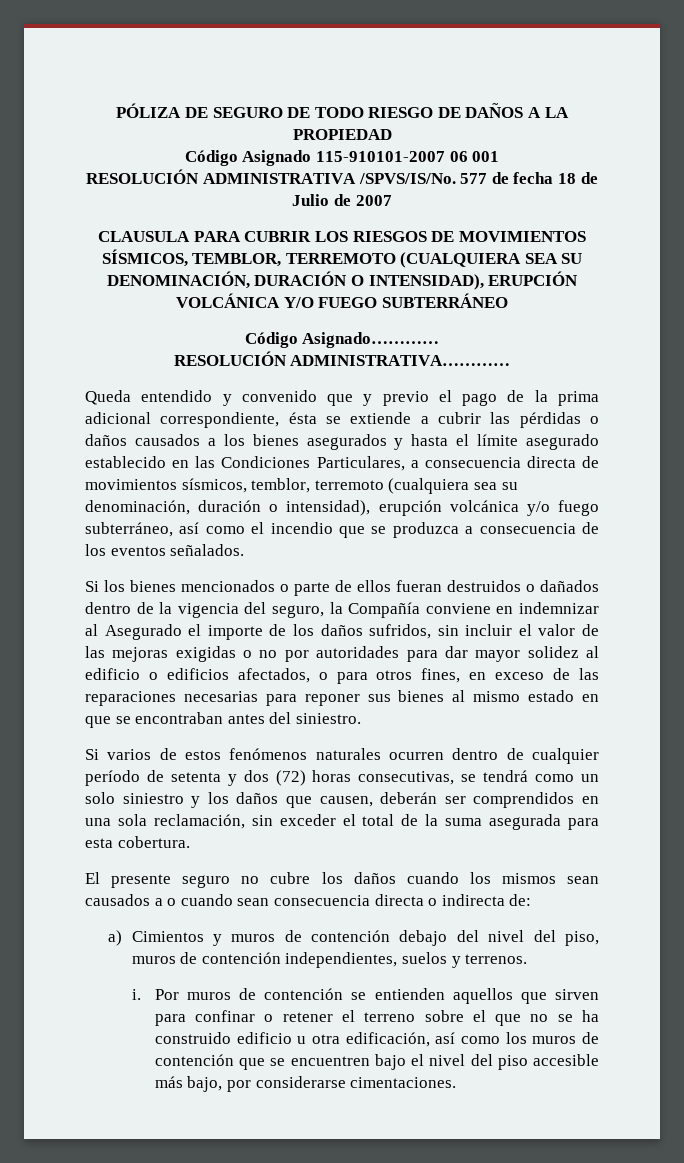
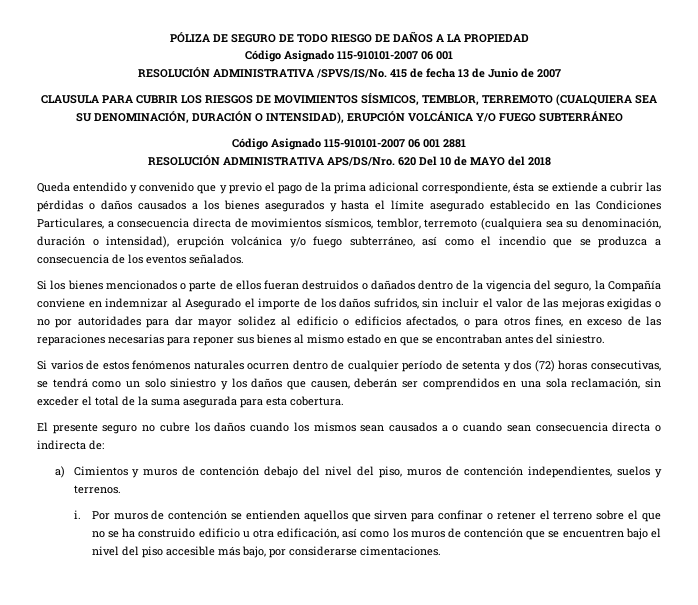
[460,173,488,184] 577 -> [389,69,407,78] 415
[557,172,598,184] [292,194,330,206] 18 de Julio -> [457,68,518,78] 13 de Junio
[302,332,440,348] [173,351,511,366] Asignado………… // RESOLUCIÓN ADMINISTRATIVA………… -> [271,138,466,150] [147,155,551,166] Asignado 115-910101-2007 06 001 2881 // RESOLUCIÓN ADMINISTRATIVA APS/DS/Nro. 620 Del 10 de MAYO del 2018

